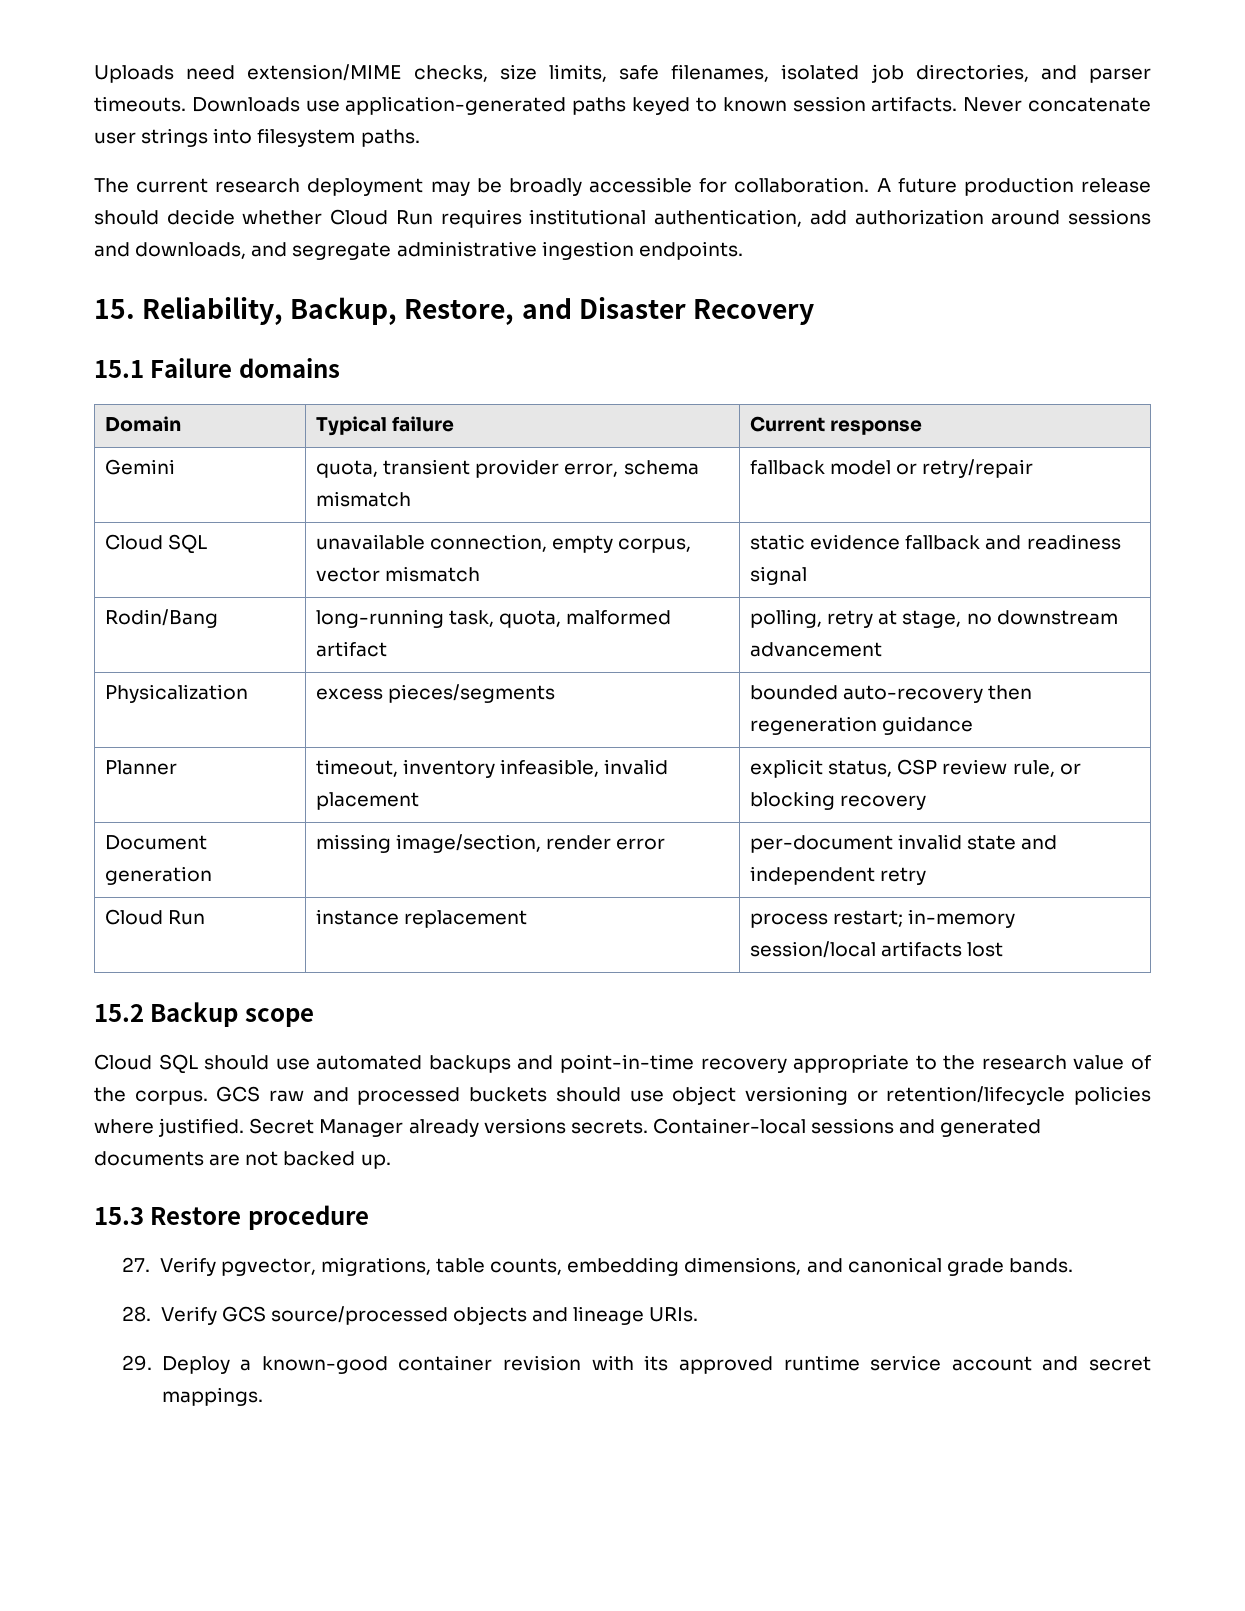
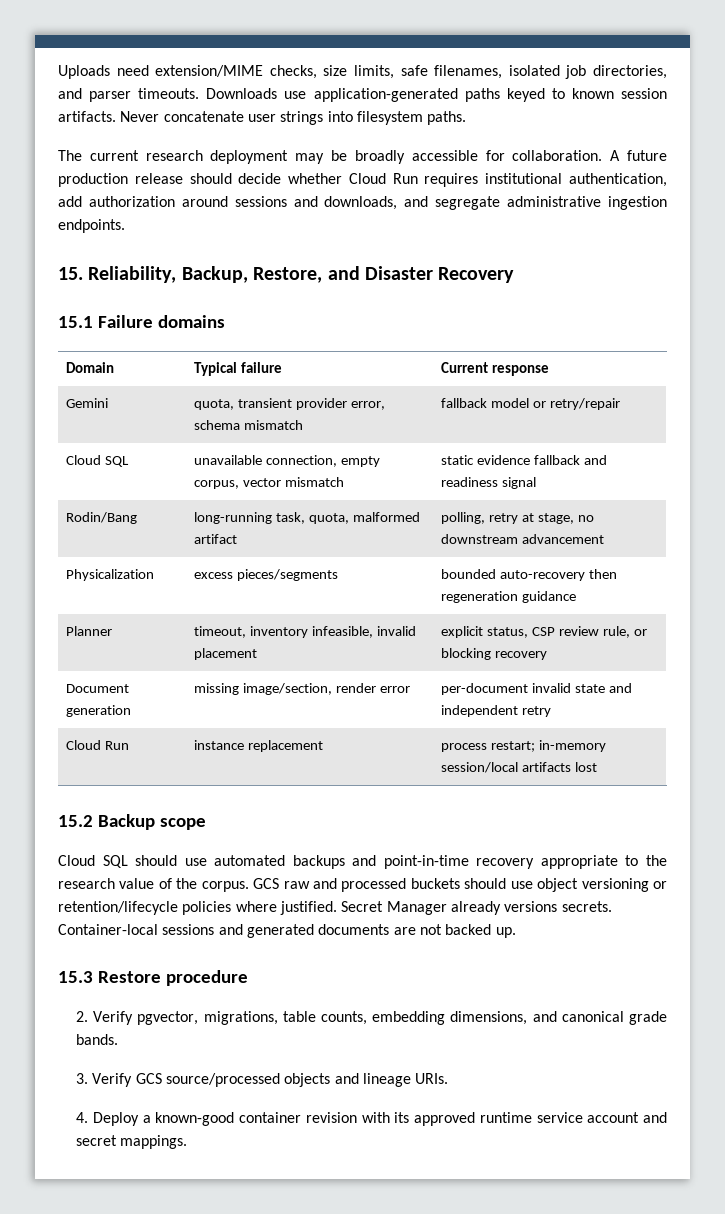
[122,1257,151,1272] 27. -> [76,1011,89,1022] 2.
[122,1306,152,1322] 28. -> [76,1073,89,1084] 3.
[122,1355,153,1371] 29. -> [76,1112,89,1123] 4.

